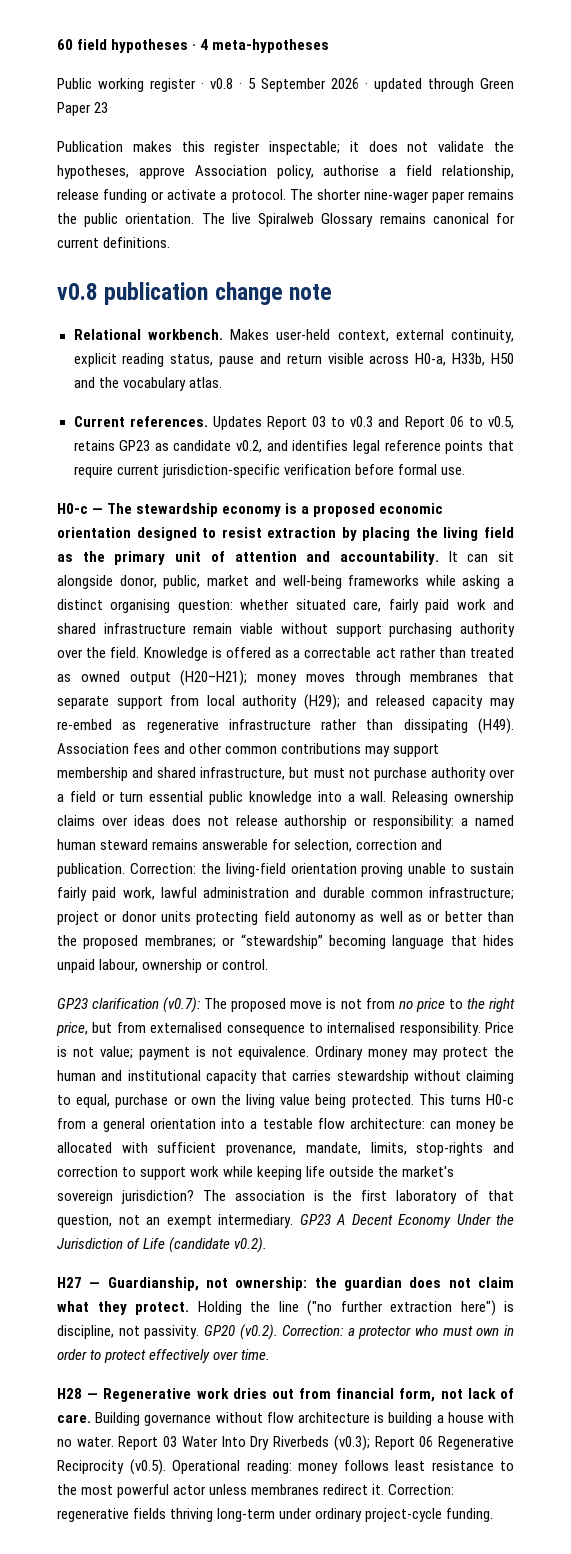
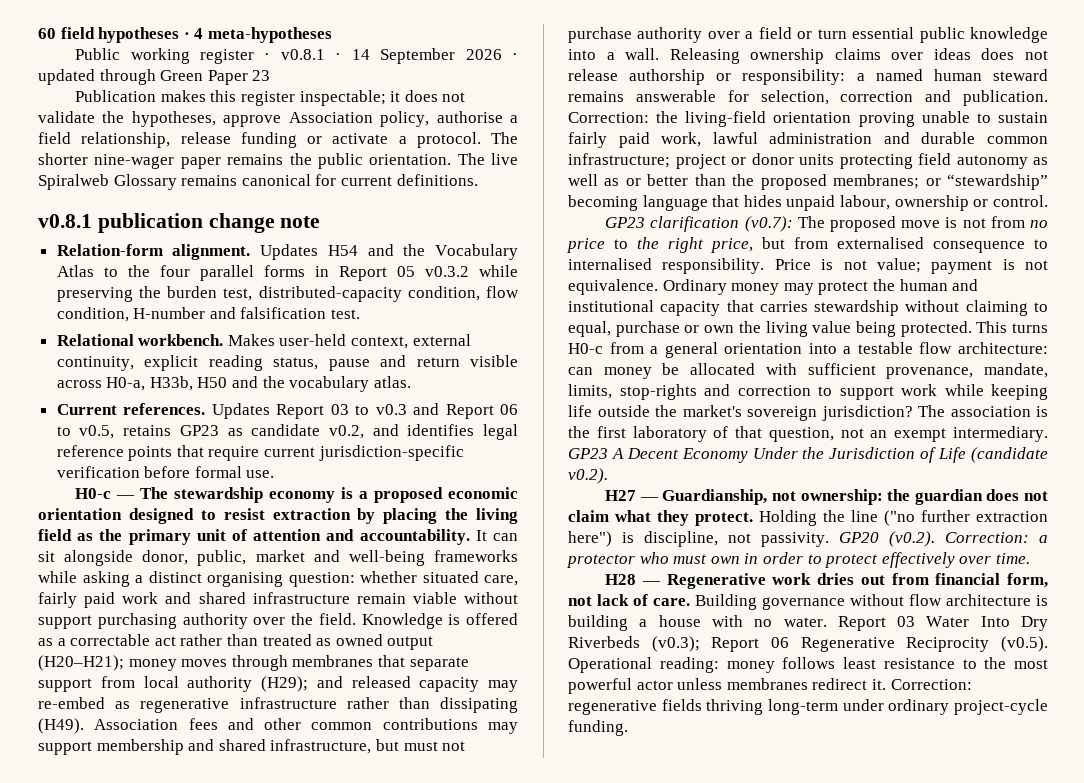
[210,78,256,89] v0.8 · 5 -> [280,49,370,60] v0.8.1 · 14
[57,283,98,300] v0.8 -> [38,214,92,228] v0.8.1
(333, 292) none -> [56,244,518,260] [56,265,518,281] [56,286,519,302] [56,307,361,322] // Relation-form alignment. Updates H54 and the Vocabulary Atlas to the four parallel forms in Report 05 v0.3.2 while preserving the burden test, distributed-capacity condition, flow condition, H-number and falsification test.

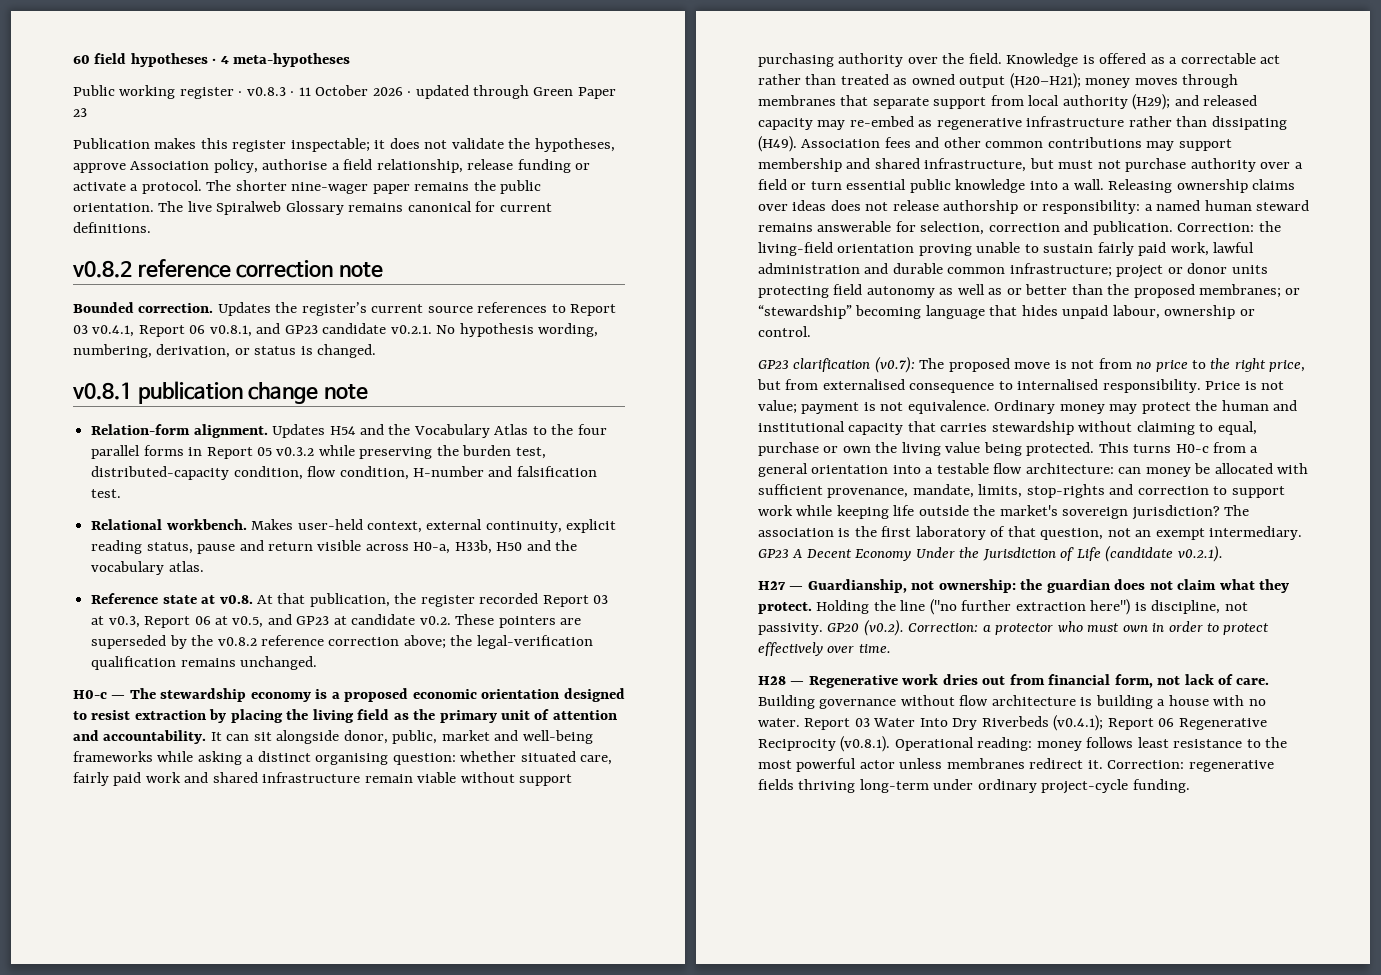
[280,48,456,64] v0.8.1 · 14 September -> [246,85,369,96] v0.8.3 · 11 October
(478, 180) none -> [72,259,383,278] [73,302,617,316] [73,323,599,337] [73,344,377,358] // v0.8.2 reference correction note // Bounded correction. Updates the register’s current source references to Report 03 v0.4.1, Report 06 v0.8.1, and GP23 candidate v0.2.1. No hypothesis wording, numbering, derivation, or status is changed.
[56,403,518,419] [56,424,518,440] [56,445,464,461] [56,466,275,478] Current references. Updates Report 03 to v0.3 and Report 06 to v0.5, retains GP23 as candidate v0.2, and identifies legal reference points that require current jurisdiction-specific verification before formal use. -> [91,593,609,607] [91,614,582,628] [91,635,593,649] [91,656,318,670] Reference state at v0.8. At that publication, the register recorded Report 03 at v0.3, Report 06 at v0.5, and GP23 at candidate v0.2. These pointers are superseded by the v0.8.2 reference correction above; the legal-verification qualification remains unchanged.
[568,468,608,484] v0.2). -> [1177,545,1223,562] v0.2.1).
[651,636,700,652] (v0.3); -> [1053,715,1104,731] (v0.4.1);
[1001,636,1048,652] (v0.5). -> [840,736,891,752] (v0.8.1).

